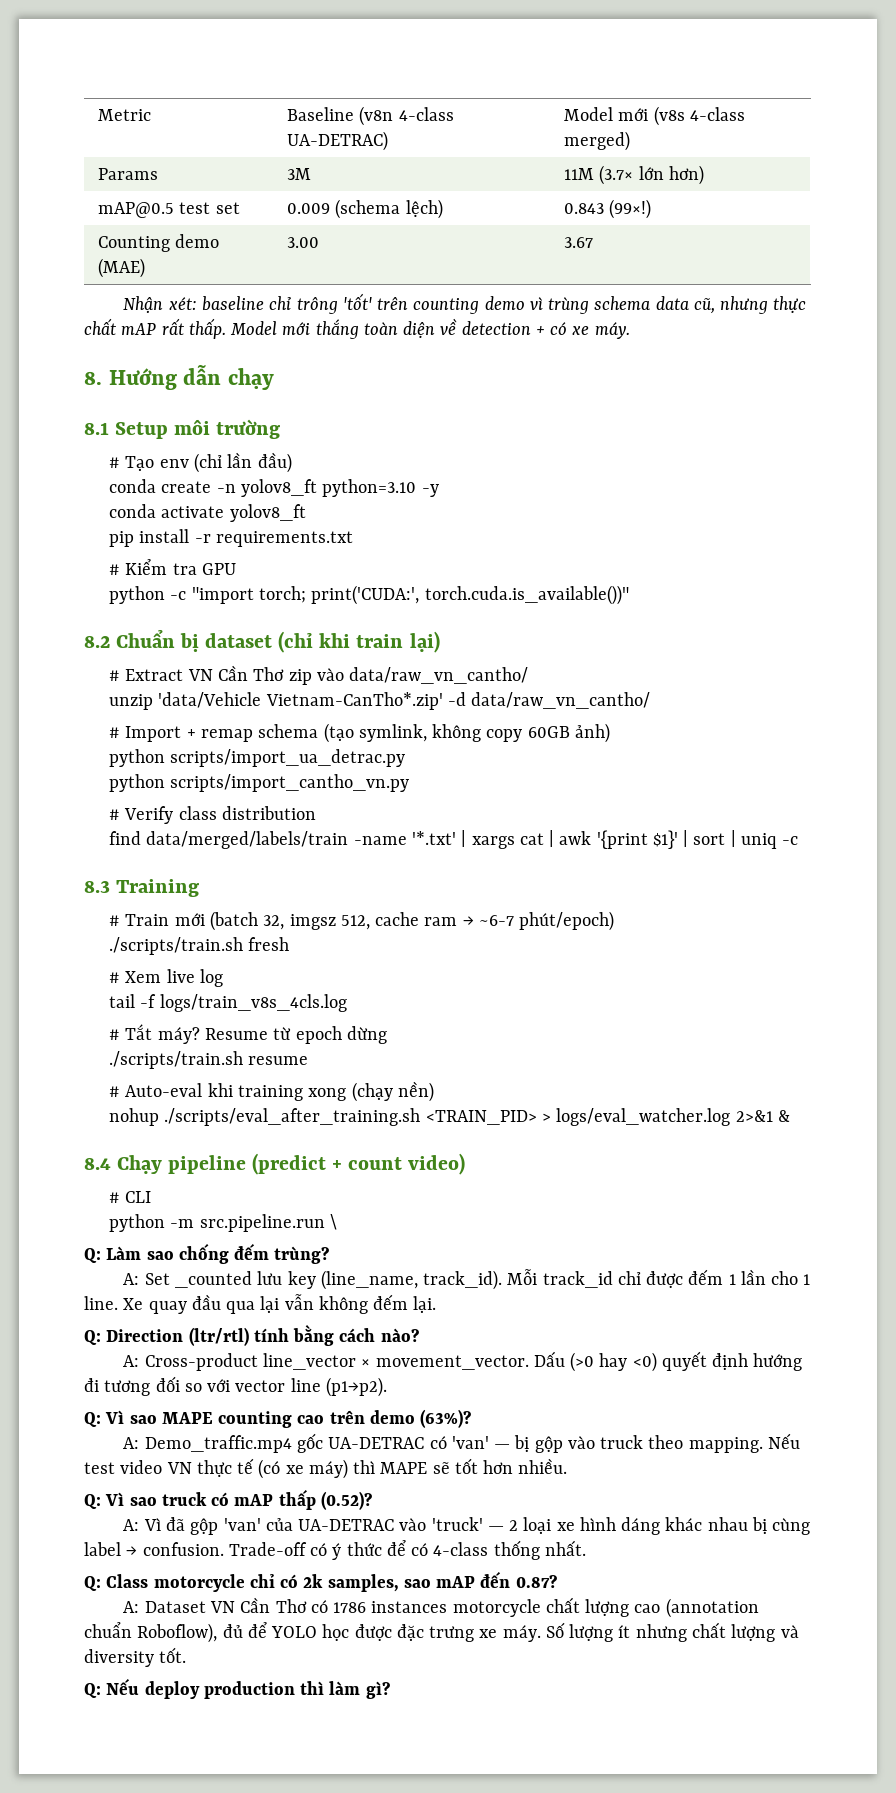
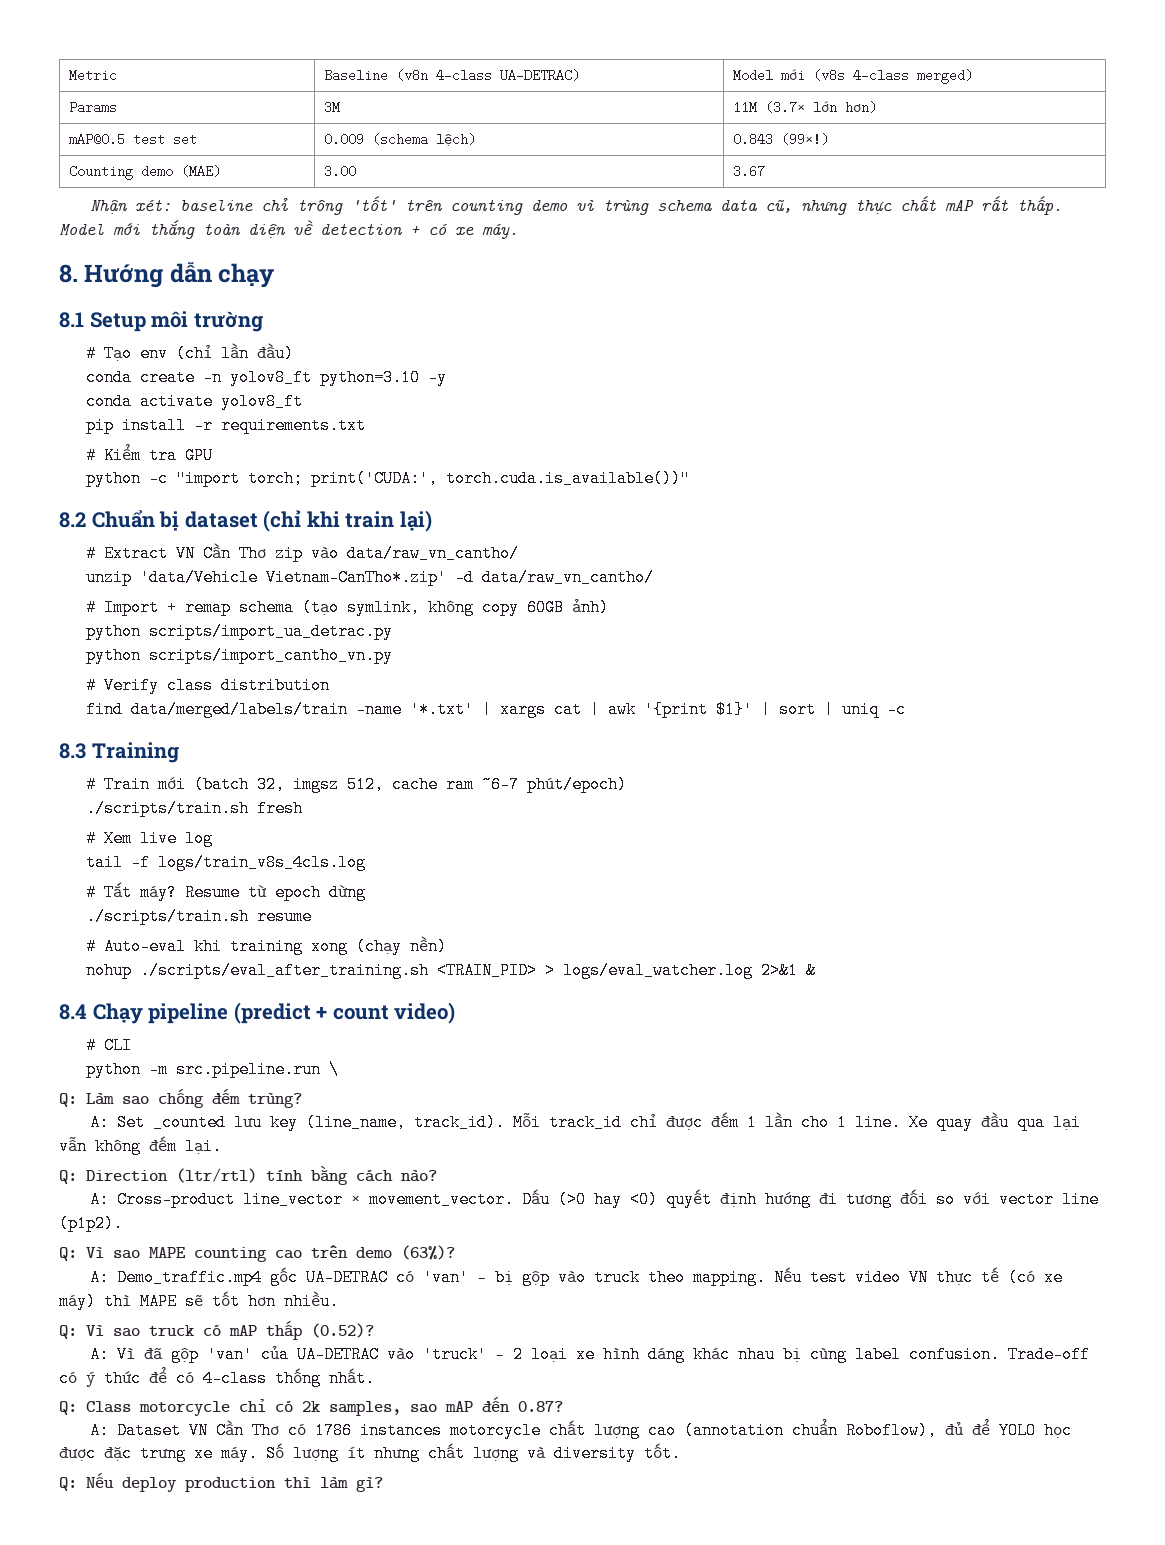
[462,916,474,926] → -> (474, 784) none
[325,1377,387,1397] (p1→p2). -> [59,1215,123,1232] (p1p2).
[126,1546,138,1556] → -> (901, 1354) none

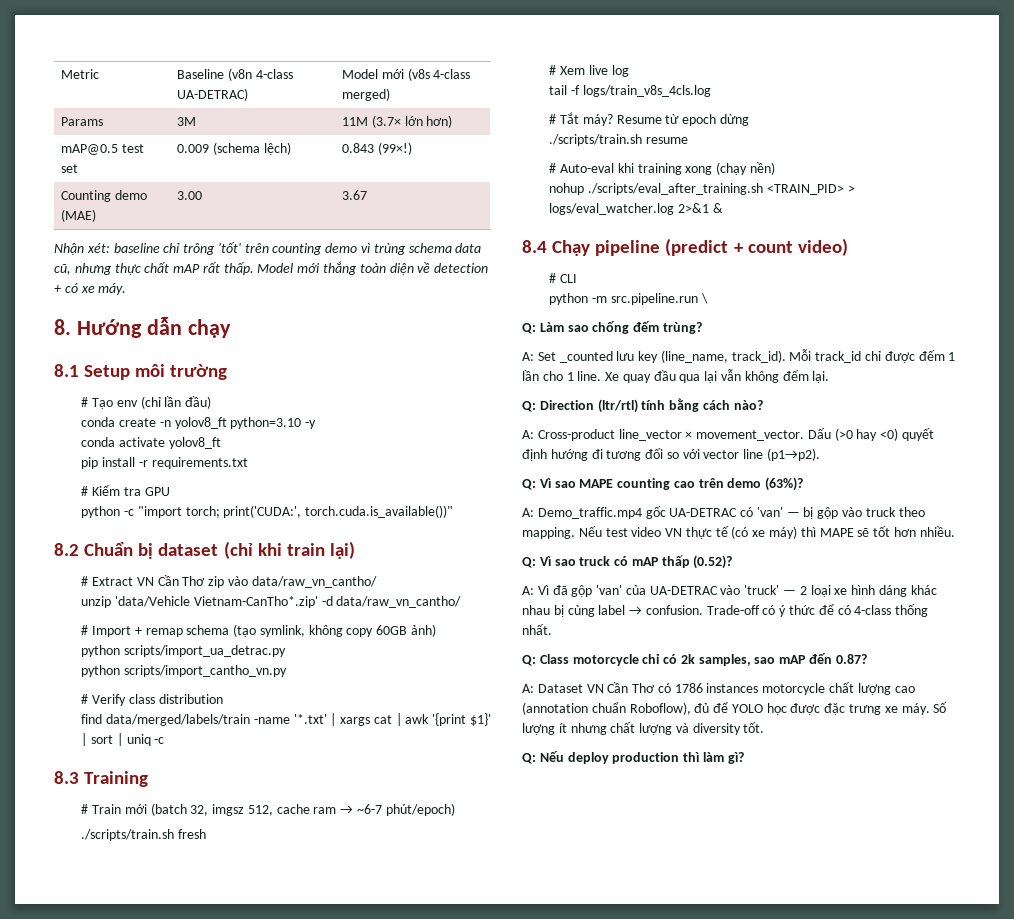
(474, 784) none -> [340,805,354,814] →
[59,1215,123,1232] (p1p2). -> [767,448,821,461] (p1→p2).
(901, 1354) none -> [629,606,643,615] →

